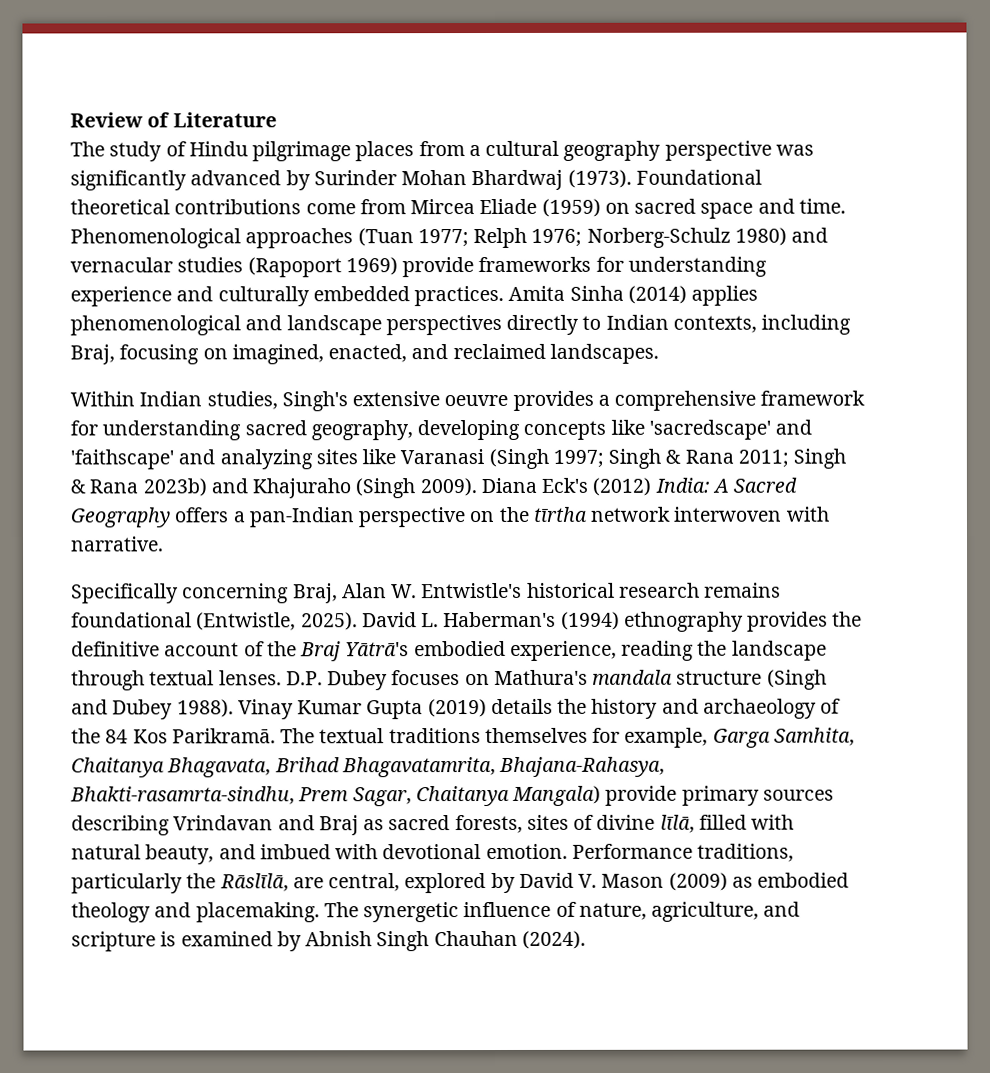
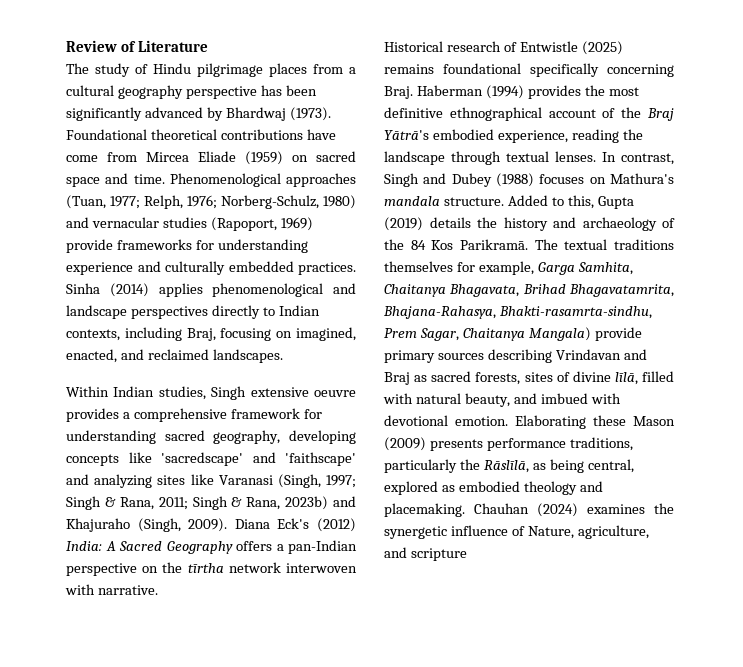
[775,144,814,156] was -> [260,85,317,96] has been
[313,170,468,186] Surinder Mohan -> (223, 114) none
(302, 207) none -> [306,129,336,140] have
[357,227,731,249] (Tuan 1977; Relph 1976; Norberg-Schulz -> [66,195,319,209] (Tuan, 1977; Relph, 1976; Norberg-Schulz,
[247,257,342,278] (Rapoport -> [210,217,277,231] (Rapoport,
[508,285,566,301] Amita -> (356, 268) none
[281,391,348,412] Singh's -> [211,386,247,400] Singh
[488,448,549,470] (Singh -> [277,474,321,488] (Singh,
[684,449,734,464] Rana -> [119,497,154,510] Rana,
[89,479,139,494] Rana -> [246,497,281,510] Rana,
[355,478,416,499] (Singh -> [137,518,181,532] (Singh,
[71,582,782,604] [71,611,863,632] [71,641,160,657] Specifically concerning Braj, Alan W. Entwistle's historical research remains foundational (Entwistle, 2025). David L. Haberman's (1994) ethnography provides the definitive -> [384,41,623,55] [384,63,674,77] [384,85,639,99] [384,107,542,121] Historical research of Entwistle (2025) remains foundational specifically concerning Braj. Haberman (1994) provides the most definitive ethnographical
[285,669,827,691] [71,699,363,720] D.P. Dubey focuses on Mathura's mandala structure (Singh and Dubey 1988). Vinay Kumar -> [602,152,674,165] [384,173,674,187] [384,195,594,209] In contrast, Singh and Dubey (1988) focuses on Mathura's mandala structure. Added to this,
[571,843,795,862] [71,872,728,894] Performance traditions, particularly the Rāslīlā, are central, explored by David V. Mason (2009) -> [515,415,675,429] [384,437,633,451] [384,459,634,473] [384,481,438,495] Elaborating these Mason (2009) presents performance traditions, particularly the Rāslīlā, as being central, explored
[323,902,359,918] The -> [474,503,674,517] Chauhan (2024) examines the
[578,902,647,920] nature, -> [527,526,574,539] Nature,
[160,930,586,952] is examined by Abnish Singh Chauhan (2024). -> (467, 554) none

